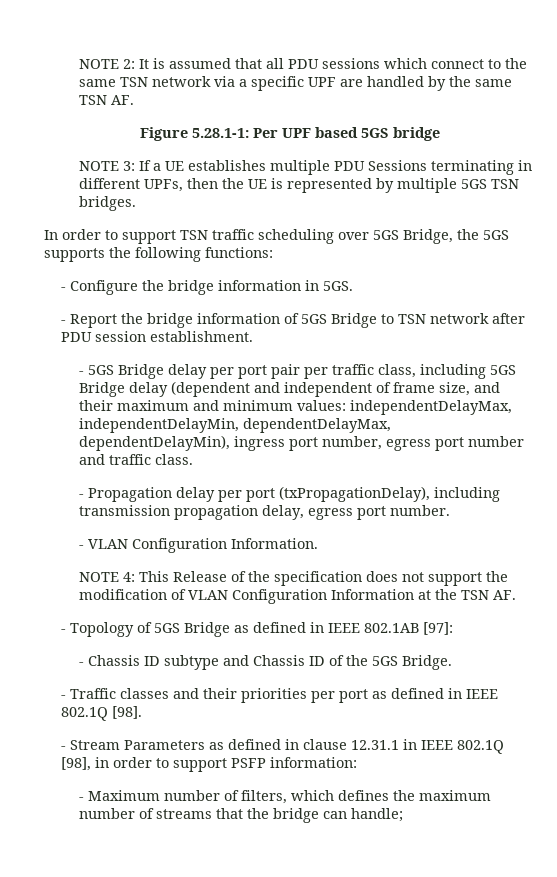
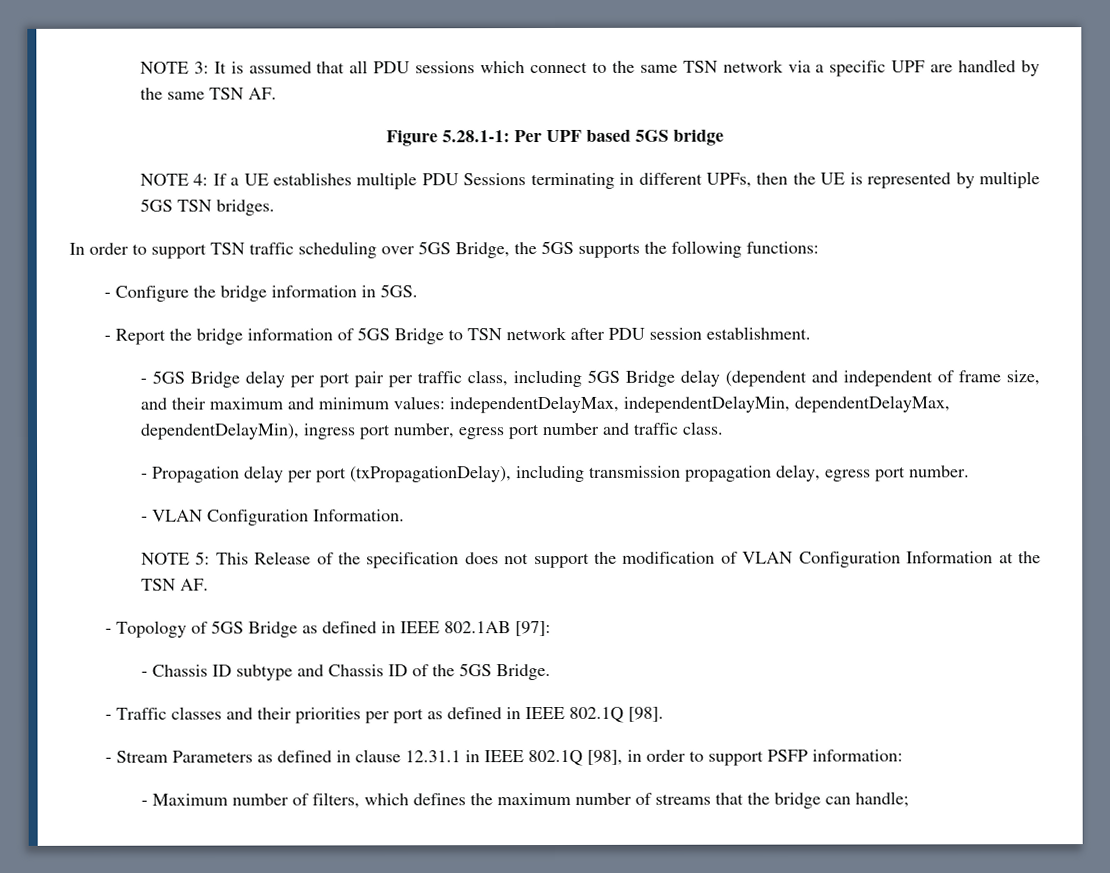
[78,59,135,69] NOTE 2: -> [139,61,209,74] NOTE 3:
[122,161,135,171] 3: -> [193,173,209,186] 4:
[122,572,135,582] 4: -> [195,551,211,565] 5:

